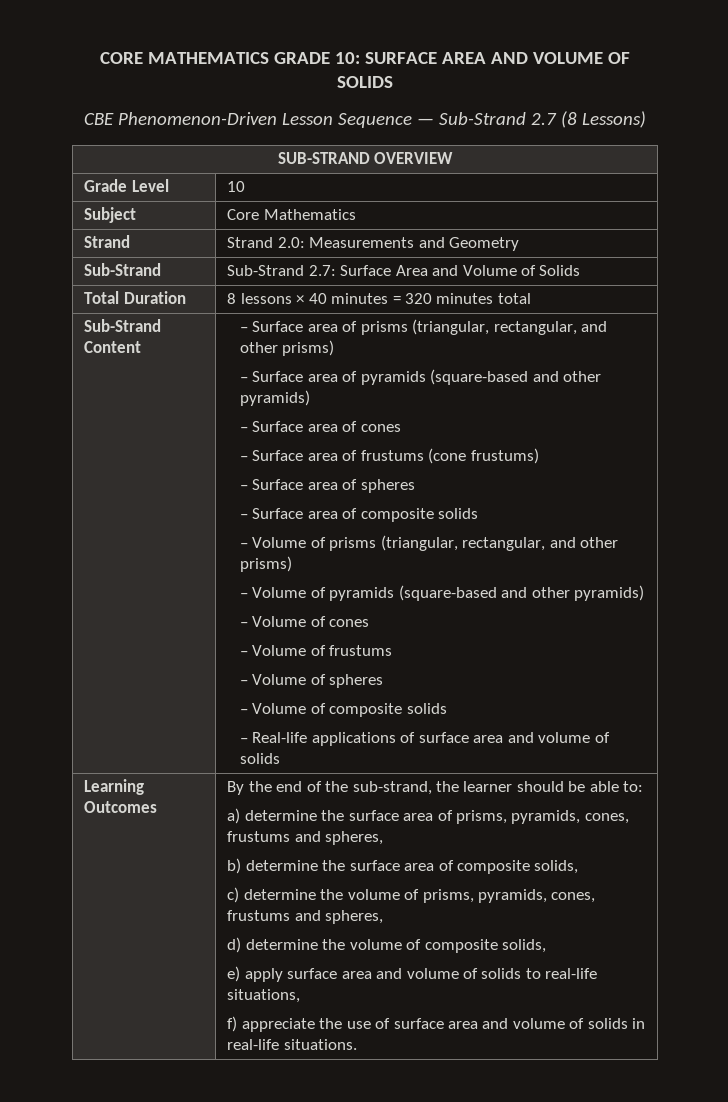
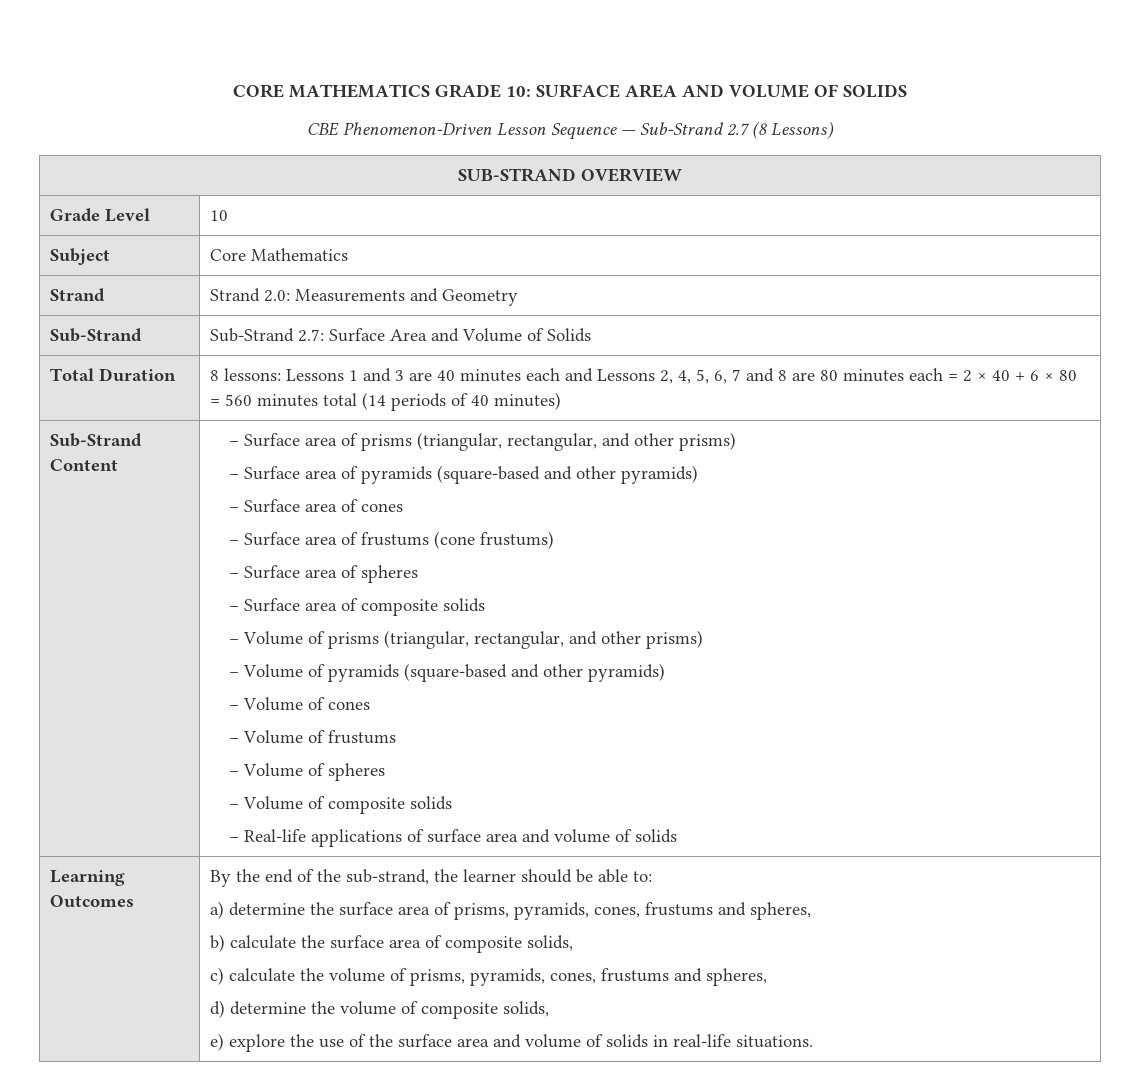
[240,293,531,304] lessons × 40 minutes = 320 minutes total -> [223,368,1077,384] [209,392,561,411] lessons: Lessons 1 and 3 are 40 minutes each and Lessons 2, 4, 5, 6, 7 and 8 are 80 minutes each = 2 × 40 + 6 × 80 = 560 minutes total (14 periods of 40 minutes)
[245,860,318,871] determine -> [229,935,296,949] calculate
[243,889,316,900] determine -> [228,968,295,982] calculate
[244,968,598,982] [227,989,301,1003] [227,1016,315,1032] apply surface area and volume of solids to real-life situations, // f) appreciate -> [228,1034,285,1052] explore
(391, 1023) none -> [368,1034,393,1047] the

